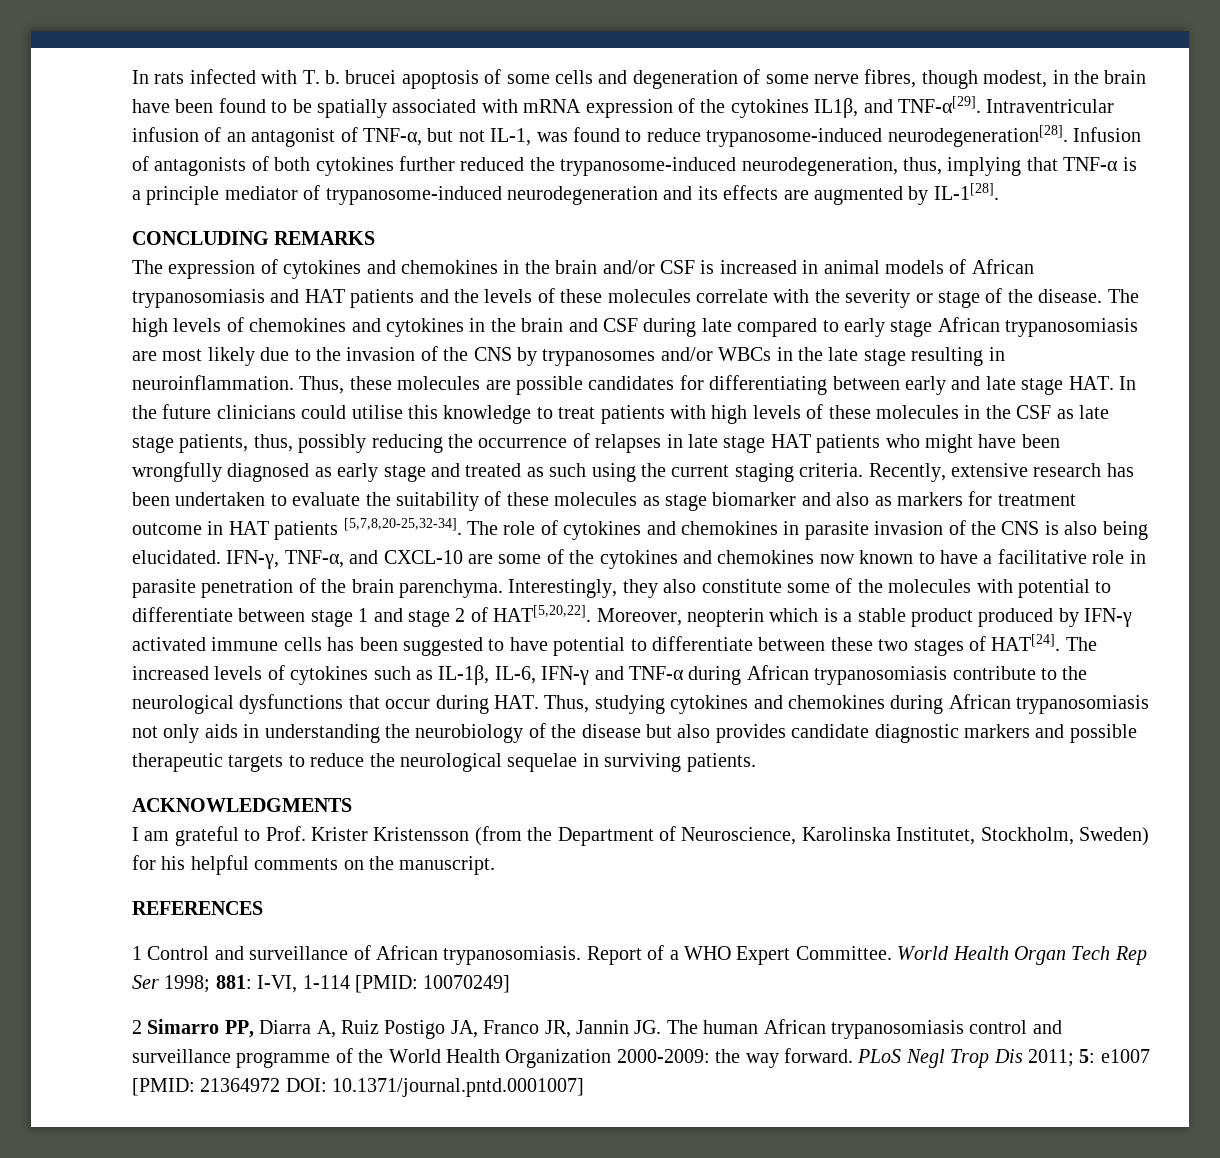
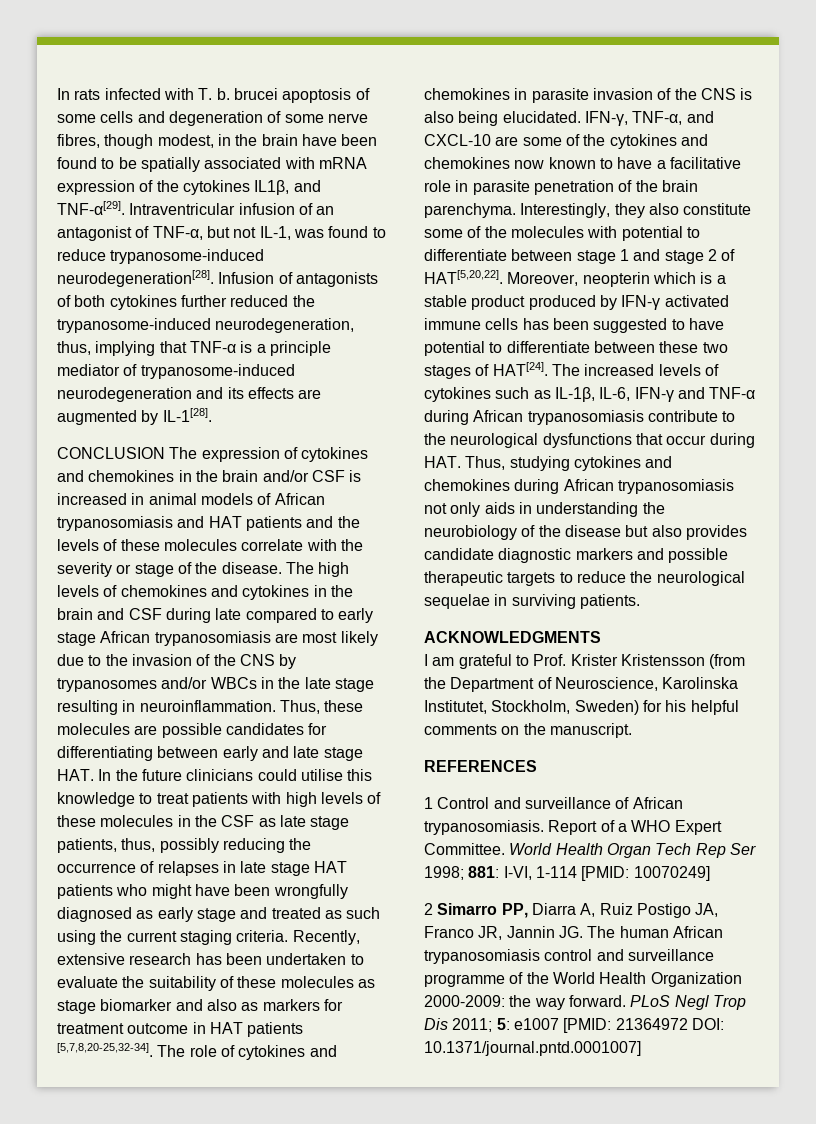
[132,231,376,245] CONCLUDING REMARKS // -> [57,447,165,459] CONCLUSION

